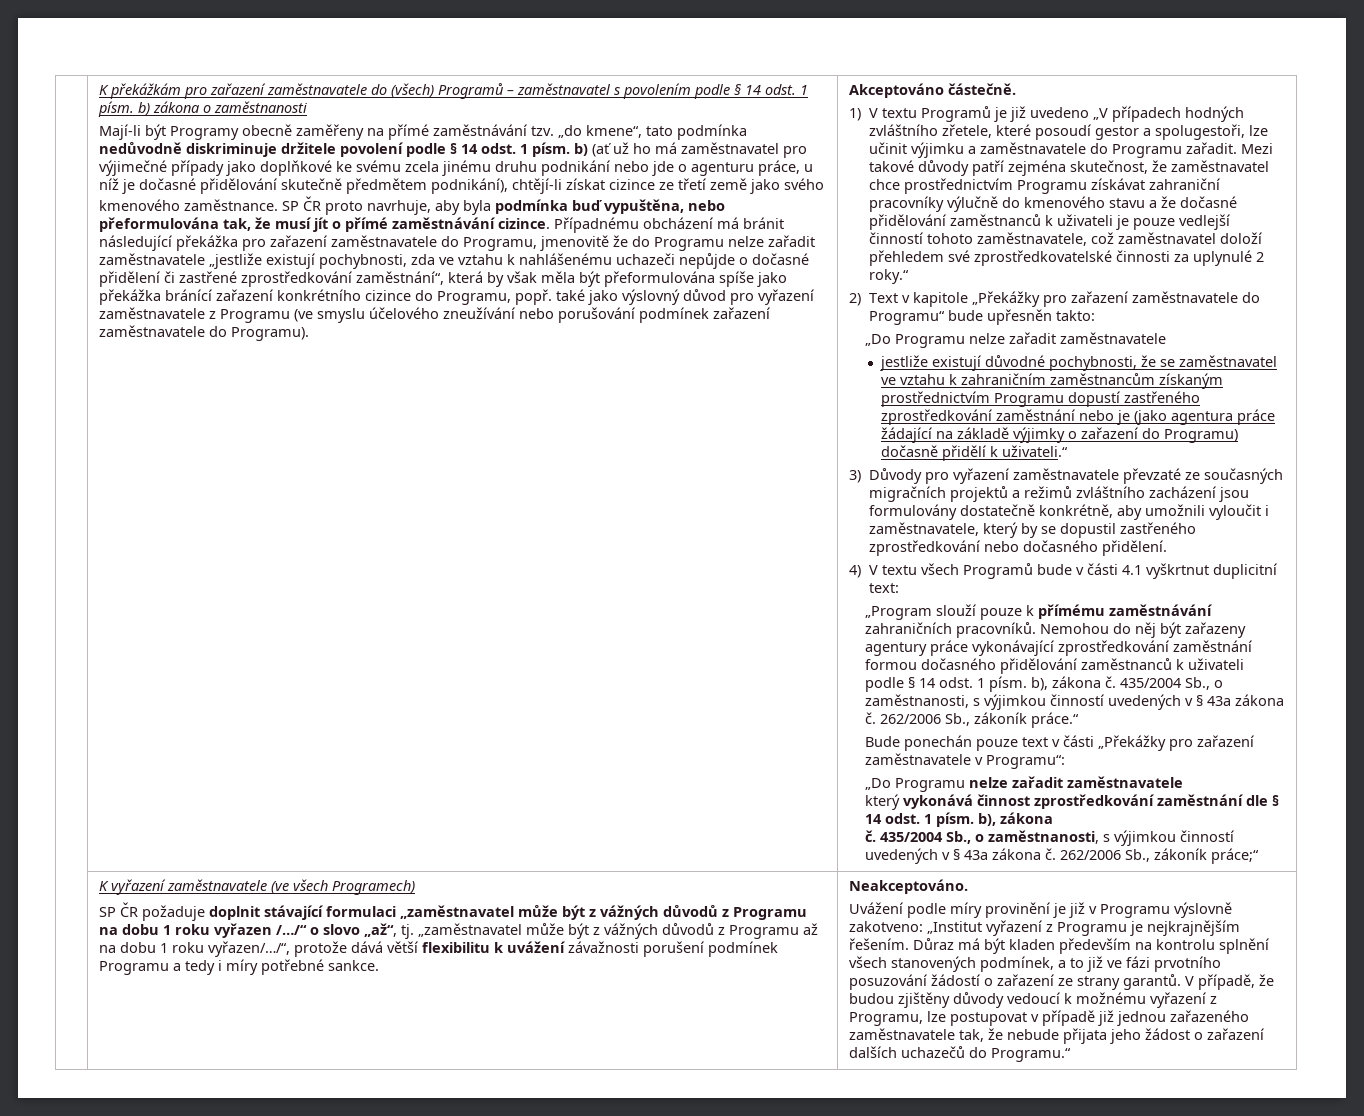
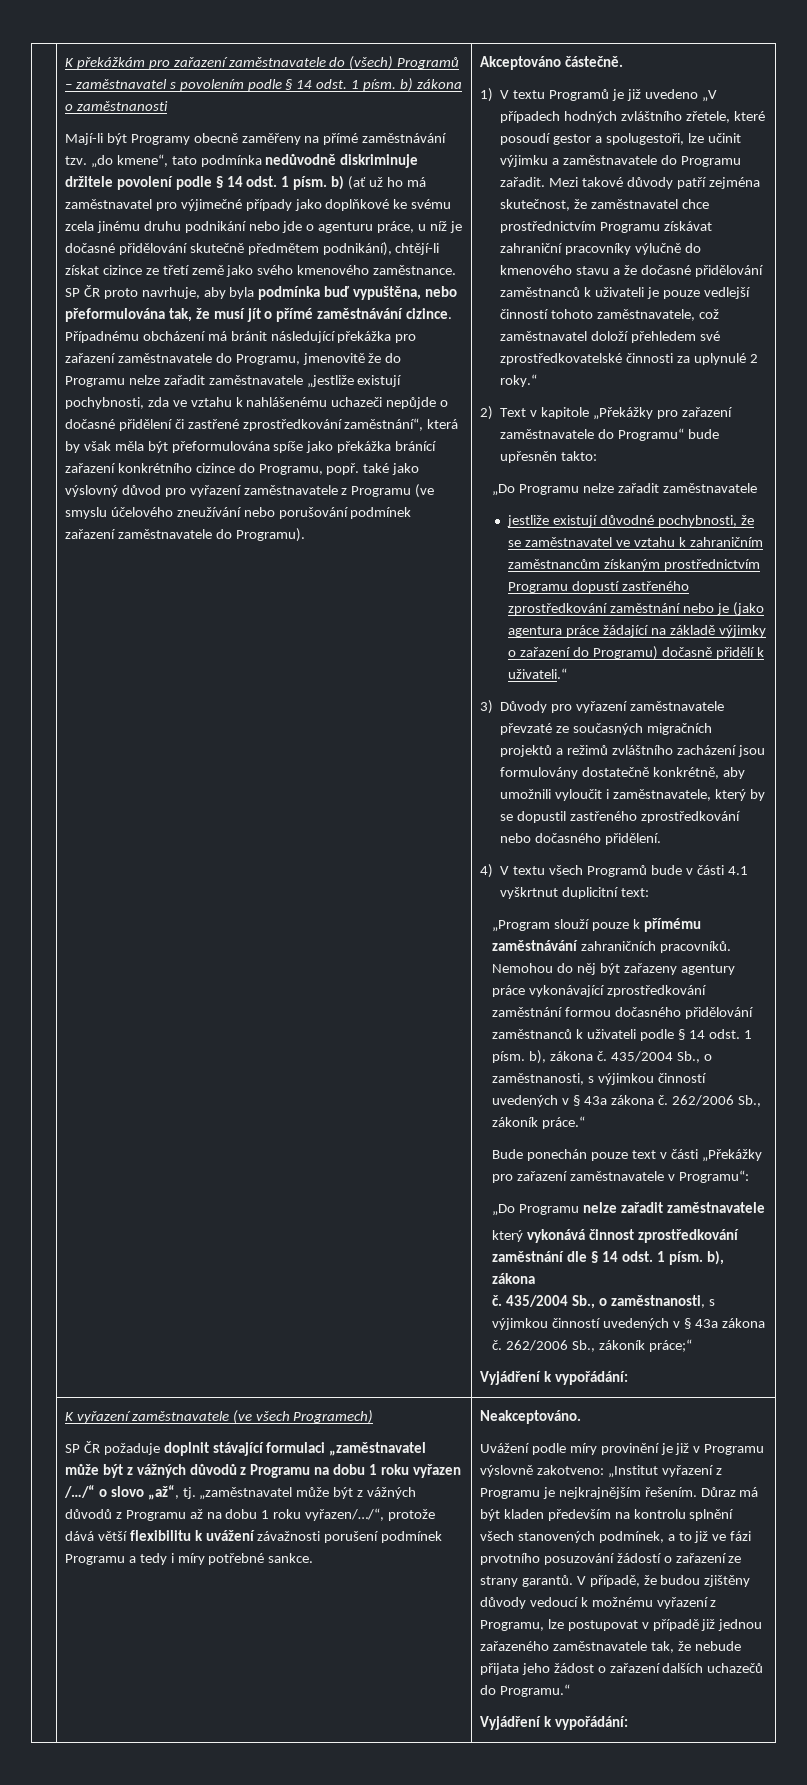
(1260, 856) none -> [479,1371,628,1385] // Vyjádření k vypořádání:
(1072, 1055) none -> [479,1716,628,1730] // Vyjádření k vypořádání:

